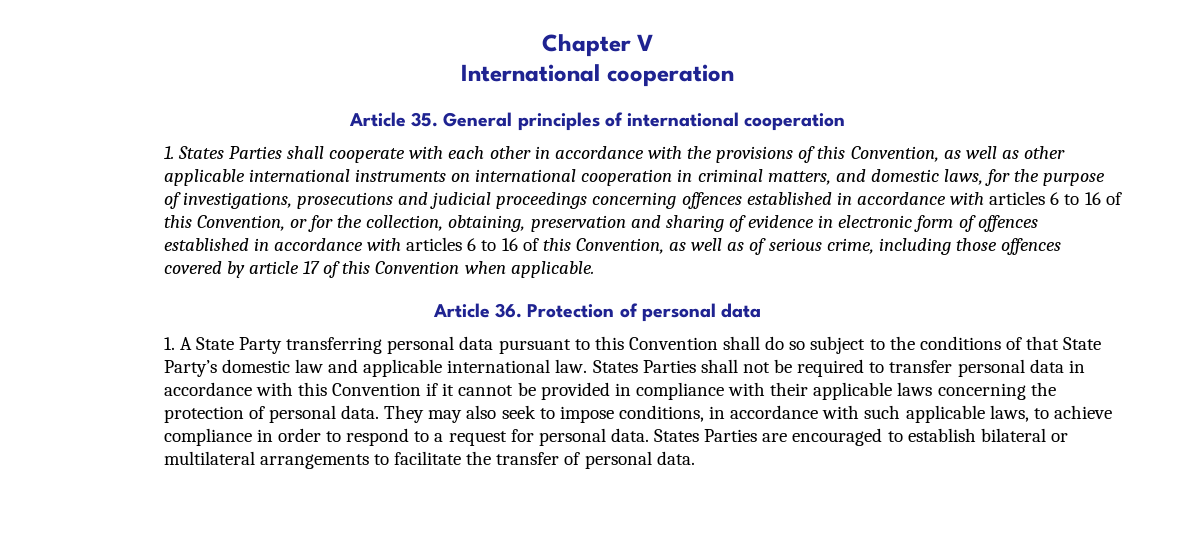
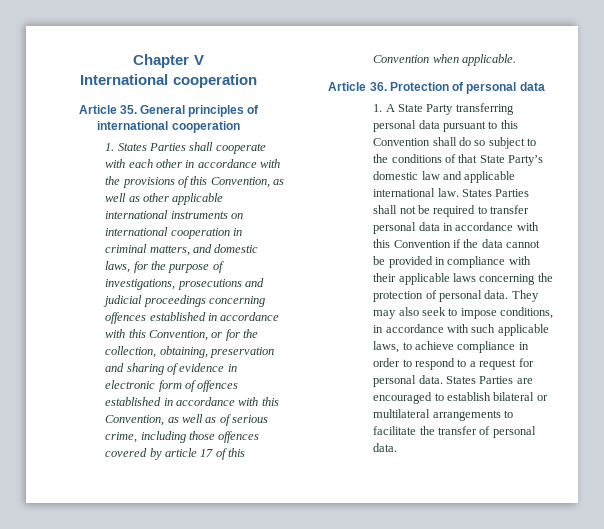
[989,191,1122,205] articles 6 to 16 of -> (126, 333) none
[406,237,539,251] articles 6 to 16 of -> (259, 401) none
[442,383,455,396] it -> [463,239,503,248] the data

